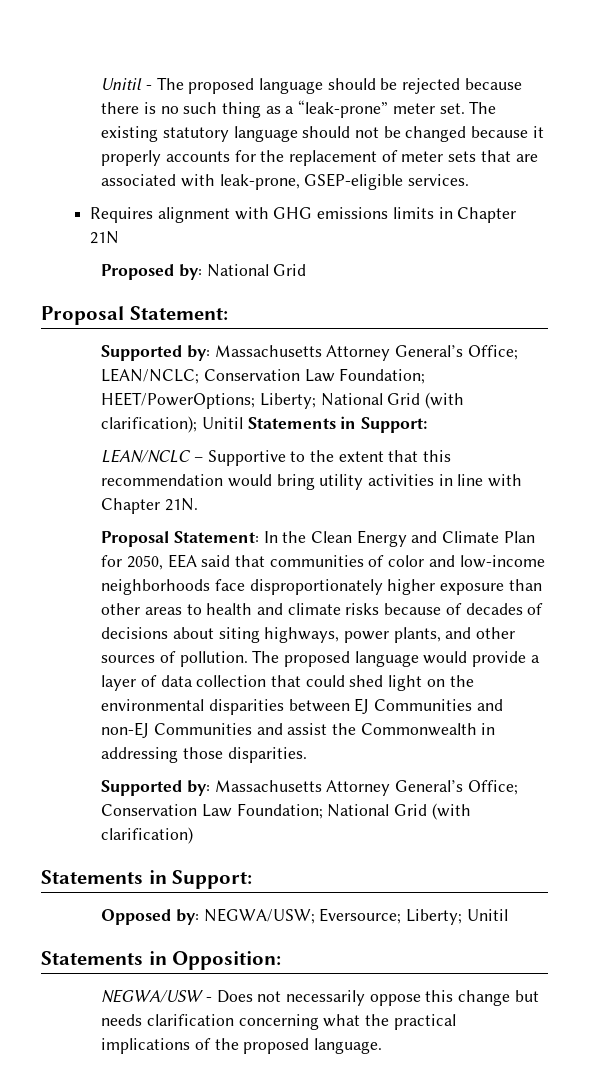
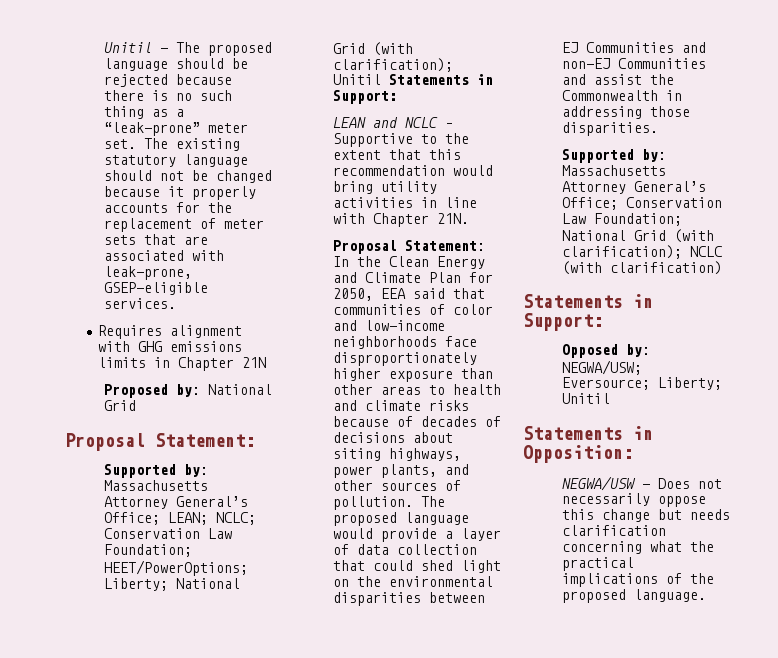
[101,368,200,384] LEAN/NCLC; -> [168,512,257,525] LEAN; NCLC;
[101,449,192,463] LEAN/NCLC -> [333,117,439,128] LEAN and NCLC
(471, 811) none -> [562,245,723,259] [562,261,603,275] clarification); NCLC (with

